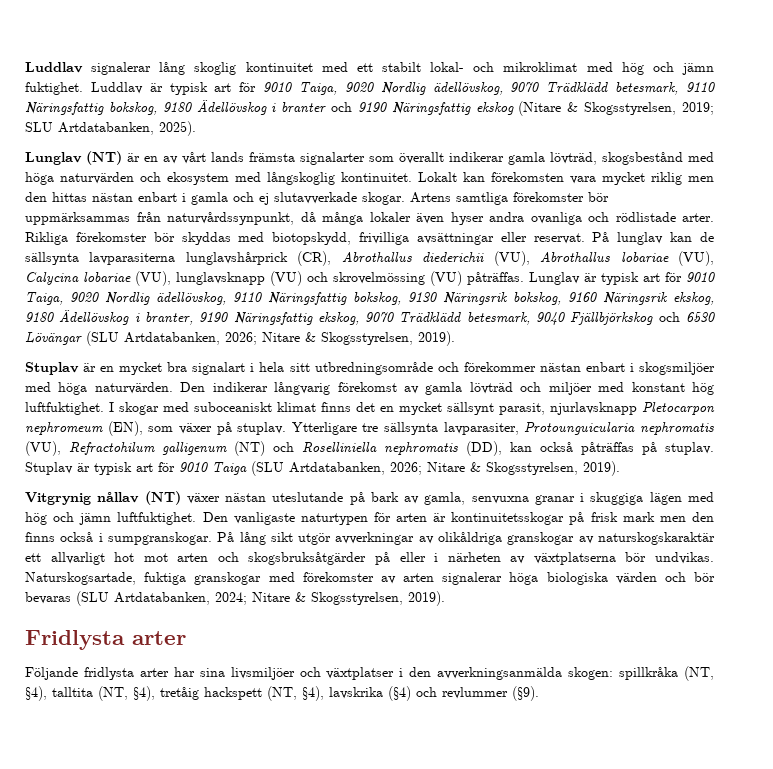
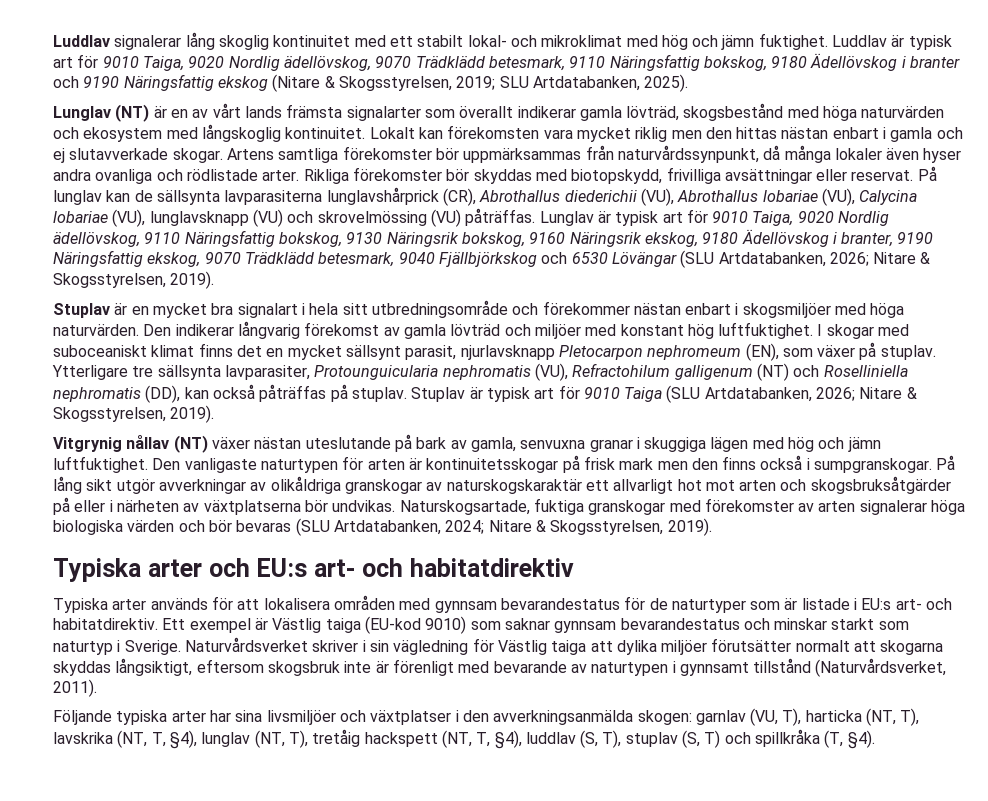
[25,630,186,650] Fridlysta arter -> [53,558,574,582] [53,595,953,613] [53,616,909,634] [53,637,944,655] [53,658,947,677] [53,679,97,697] Typiska arter och EU:s art- och habitatdirektiv // Typiska arter används för att lokalisera områden med gynnsam bevarandestatus för de naturtyper som är listade i EU:s art- och habitatdirektiv. Ett exempel är Västlig taiga (EU-kod 9010) som saknar gynnsam bevarandestatus och minskar starkt som naturtyp i Sverige. Naturvårdsverket skriver i sin vägledning för Västlig taiga att dylika miljöer förutsätter normalt att skogarna skyddas långsiktigt, eftersom skogsbruk inte är förenligt med bevarande av naturtypen i gynnsamt tillstånd (Naturvårdsverket, 2011).
[83,667,134,680] fridlysta -> [116,710,168,725] typiska
[619,666,714,681] [25,686,539,701] spillkråka (NT, §4), talltita (NT, §4), tretåig hackspett (NT, §4), lavskrika (§4) och revlummer (§9). -> [695,708,920,726] [53,729,875,749] garnlav (VU, T), harticka (NT, T), lavskrika (NT, T, §4), lunglav (NT, T), tretåig hackspett (NT, T, §4), luddlav (S, T), stuplav (S, T) och spillkråka (T, §4).

